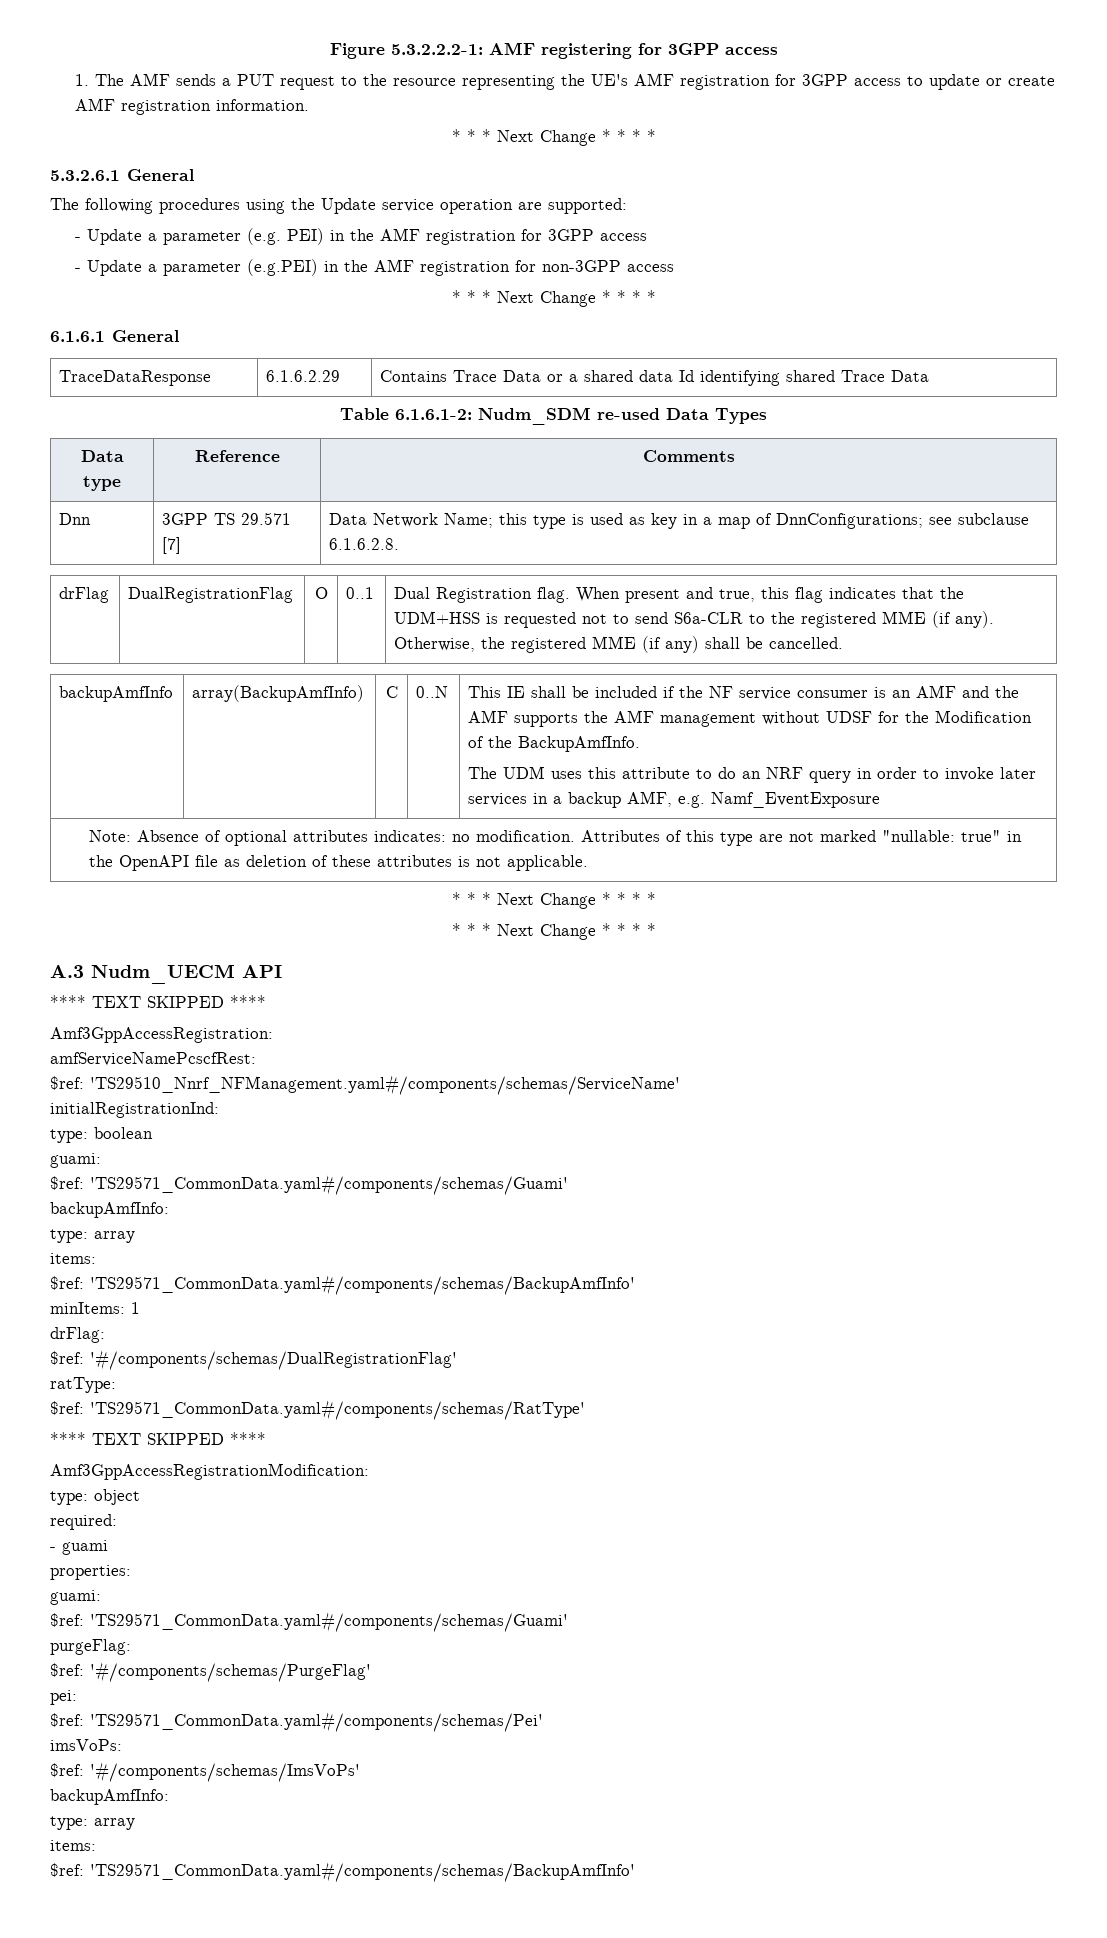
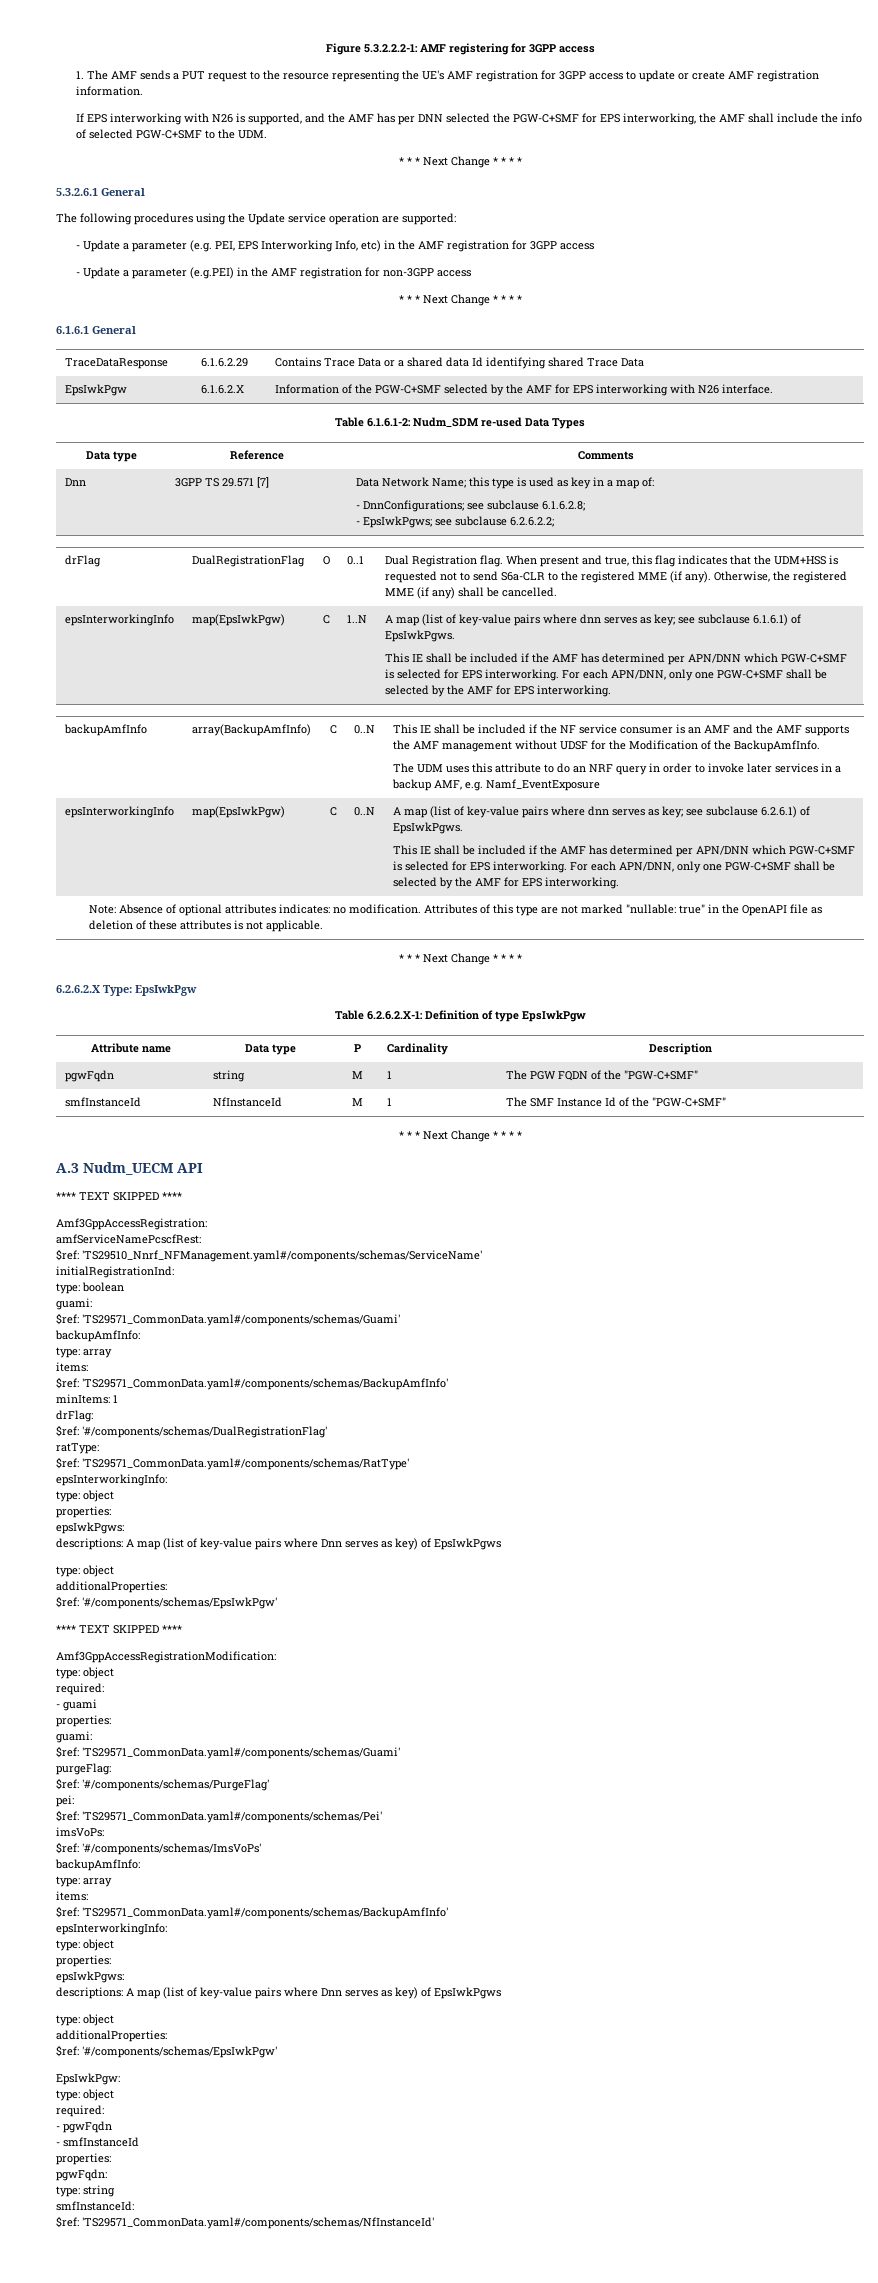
(309, 105) none -> [76,113,863,125] [76,129,268,139] // If EPS interworking with N26 is supported, and the AMF has per DNN selected the PGW-C+SMF for EPS interworking, the AMF shall include the info of selected PGW-C+SMF to the UDM.
[286,228,324,245] PEI) -> [215,240,382,252] PEI, EPS Interworking Info, etc)
(930, 376) none -> [64,384,127,396] [200,385,244,394] [274,384,773,396] // EpsIwkPgw | 6.1.6.2.X | Information of the PGW-C+SMF selected by the AMF for EPS interworking with N26 interface.
[756,513,773,525] of -> [641,477,654,487] [355,505,360,509] of: // -
[329,538,400,550] 6.1.6.2.8. -> [541,501,585,511] [355,516,554,528] 6.1.6.2.8; // - EpsIwkPgws; see subclause 6.2.6.2.2;
(844, 643) none -> [64,614,174,626] [191,614,285,626] [322,615,330,624] [346,615,367,623] [384,614,801,626] [384,630,455,642] [384,653,847,665] [384,669,827,681] [384,685,611,697] // epsInterworkingInfo | map(EpsIwkPgw) | C | 1..N | A map (list of key-value pairs where dnn serves as key; see subclause 6.1.6.1) of EpsIwkPgws. // This IE shall be included if the AMF has determined per APN/DNN which PGW-C+SMF is selected for EPS interworking. For each APN/DNN, only one PGW-C+SMF shall be selected by the AMF for EPS interworking.
(881, 800) none -> [64,806,174,818] [191,806,285,818] [329,807,337,816] [353,807,375,816] [392,806,810,818] [392,822,463,834] [392,845,855,857] [392,861,835,873] [392,877,619,889] // epsInterworkingInfo | map(EpsIwkPgw) | C | 0..N | A map (list of key-value pairs where dnn serves as key; see subclause 6.2.6.1) of EpsIwkPgws. // This IE shall be included if the AMF has determined per APN/DNN which PGW-C+SMF is selected for EPS interworking. For each APN/DNN, only one PGW-C+SMF shall be selected by the AMF for EPS interworking.
(656, 898) none -> [56,985,197,996] [334,1010,586,1022] [90,1043,171,1053] [244,1044,296,1055] [353,1044,361,1052] [386,1043,448,1055] [649,1043,712,1055] [64,1070,114,1082] [212,1070,245,1082] [351,1071,363,1079] [386,1071,392,1079] [505,1070,698,1081] [64,1097,141,1107] [212,1097,282,1107] [351,1098,363,1106] [386,1098,392,1106] [505,1097,726,1107] // 6.2.6.2.X Type: EpsIwkPgw // Table 6.2.6.2.X-1: Definition of type EpsIwkPgw // Attribute name | Data type | P | Cardinality | Description // pgwFqdn | string | M | 1 | The PGW FQDN of the "PGW-C+SMF" // smfInstanceId | NfInstanceId | M | 1 | The SMF Instance Id of the "PGW-C+SMF"
(585, 1410) none -> [56,1474,167,1486] [56,1490,114,1502] [56,1506,111,1518] [56,1522,124,1534] [56,1538,501,1550] [56,1565,114,1577] [56,1581,167,1593] [56,1596,277,1609] // epsInterworkingInfo: // type: object // properties: // epsIwkPgws: // descriptions: A map (list of key-value pairs where Dnn serves as key) of EpsIwkPgws // type: object // additionalProperties: // $ref: '#/components/schemas/EpsIwkPgw'
(635, 1872) none -> [56,1923,167,1935] [56,1939,114,1951] [56,1955,111,1967] [56,1971,124,1983] [56,1987,501,1999] [56,2014,114,2026] [56,2030,167,2042] [56,2045,277,2058] [56,2073,120,2085] [56,2089,114,2101] [56,2105,104,2117] [56,2121,112,2133] [56,2137,139,2147] [56,2153,111,2165] [56,2169,107,2181] [56,2185,115,2197] [56,2201,134,2211] [56,2216,434,2229] // epsInterworkingInfo: // type: object // properties: // epsIwkPgws: // descriptions: A map (list of key-value pairs where Dnn serves as key) of EpsIwkPgws // type: object // additionalProperties: // $ref: '#/components/schemas/EpsIwkPgw' // EpsIwkPgw: // type: object // required: // - pgwFqdn // - smfInstanceId // properties: // pgwFqdn: // type: string // smfInstanceId: // $ref: 'TS29571_CommonData.yaml#/components/schemas/NfInstanceId'

